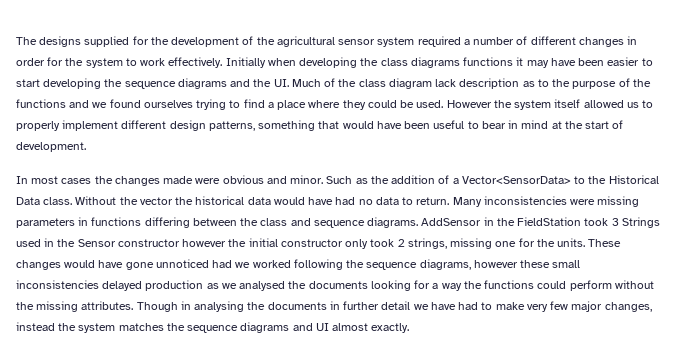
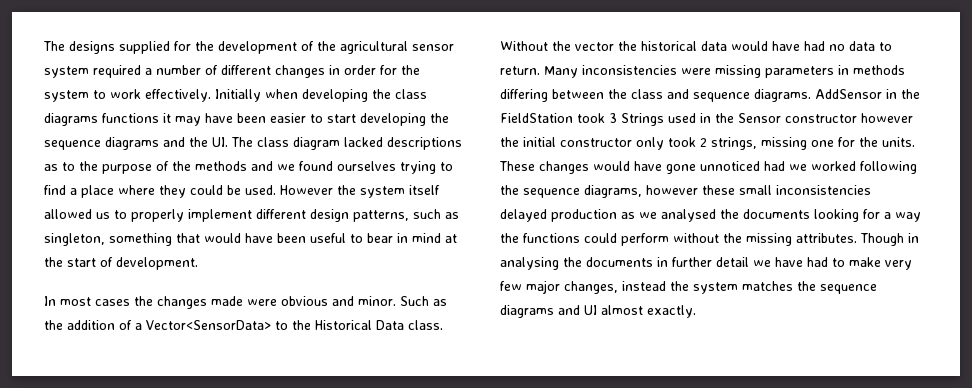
[291,78,520,89] Much of the class diagram lack description -> [231,137,462,150] The class diagram lacked descriptions
[16,99,66,108] functions -> [195,161,247,171] methods
(255, 126) none -> [413,209,459,219] [44,233,105,246] such as singleton,
[91,217,142,226] functions -> [853,65,905,75] methods

